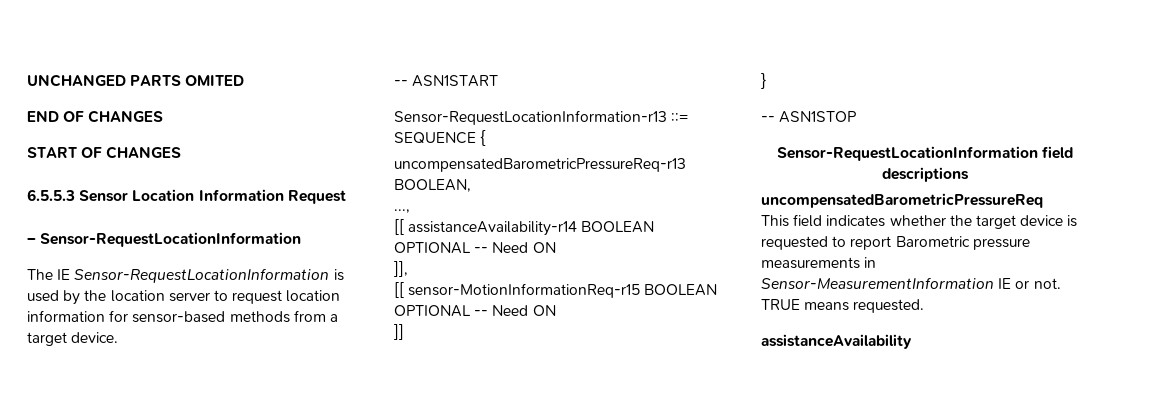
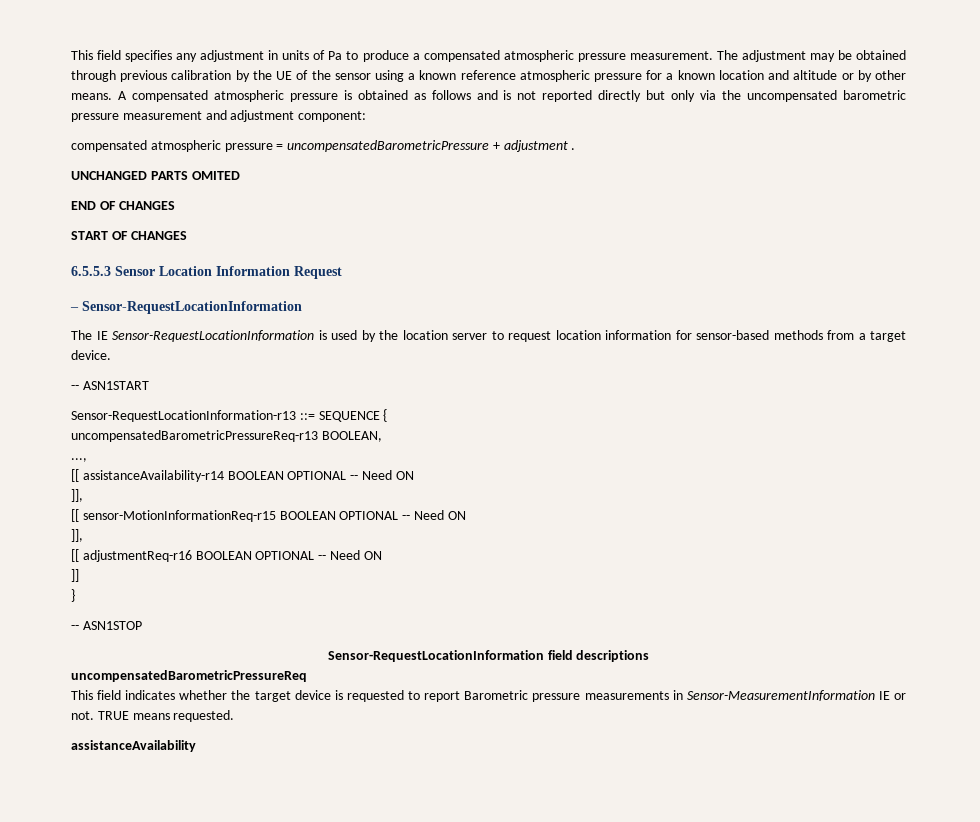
(27, 80) none -> [71,50,906,62] [71,70,907,82] [71,90,906,102] [71,110,367,122] [71,140,576,152] This field specifies any adjustment in units of Pa to produce a compensated atmospheric pressure measurement. The adjustment may be obtained through previous calibration by the UE of the sensor using a known reference atmospheric pressure for a known location and altitude or by other means. A compensated atmospheric pressure is obtained as follows and is not reported directly but only via the uncompensated barometric pressure measurement and adjustment component: // compensated atmospheric pressure = uncompensatedBarometricPressure + adjustment . //
(556, 310) none -> [71,529,83,542] [71,549,382,562] // ]], // [[ adjustmentReq-r16 BOOLEAN OPTIONAL -- Need ON

